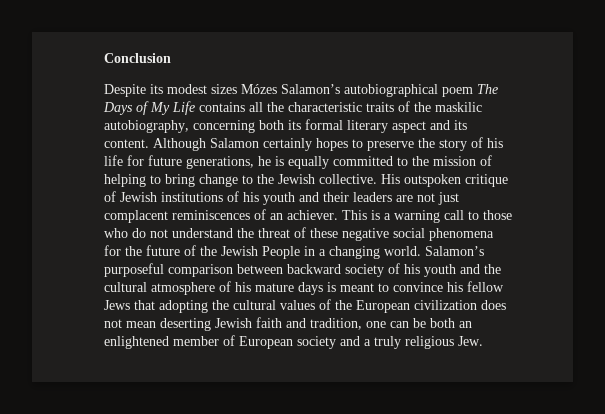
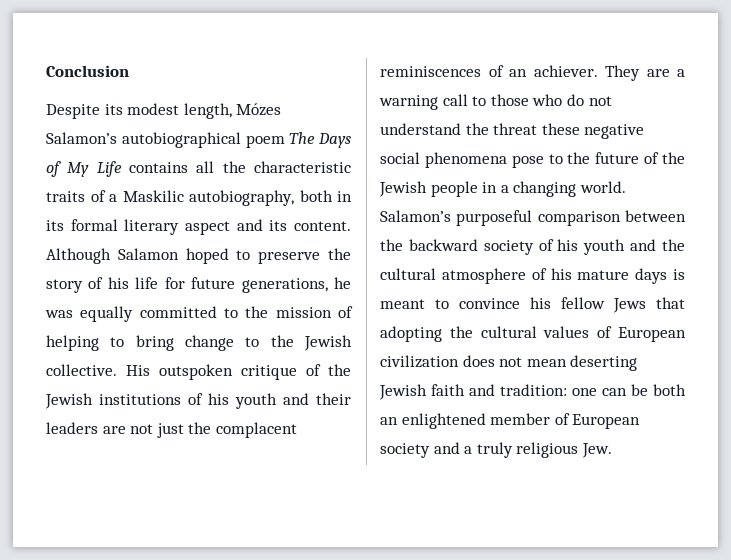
[211,84,237,94] sizes -> [183,103,232,119] length,
[414,102,482,112] [104,120,284,133] the maskilic autobiography, concerning both -> [109,190,352,206] a Maskilic autobiography, both in
[263,138,348,151] certainly hopes -> [185,248,229,264] hoped
[275,156,284,166] is -> [45,310,73,318] was
(116, 196) none -> [328,364,351,376] the
(459, 198) none -> [188,422,212,434] the
[342,210,380,220] This is -> [605,65,670,81] They are
[294,227,306,238] of -> (538, 129) none
[104,245,121,256] for -> [511,154,563,168] pose to
[262,246,300,259] People -> [430,181,478,197] people
(283, 269) none -> [380,239,403,251] the
[335,300,352,310] the -> (613, 332) none
[310,318,362,330] tradition, -> [500,384,567,396] tradition:

